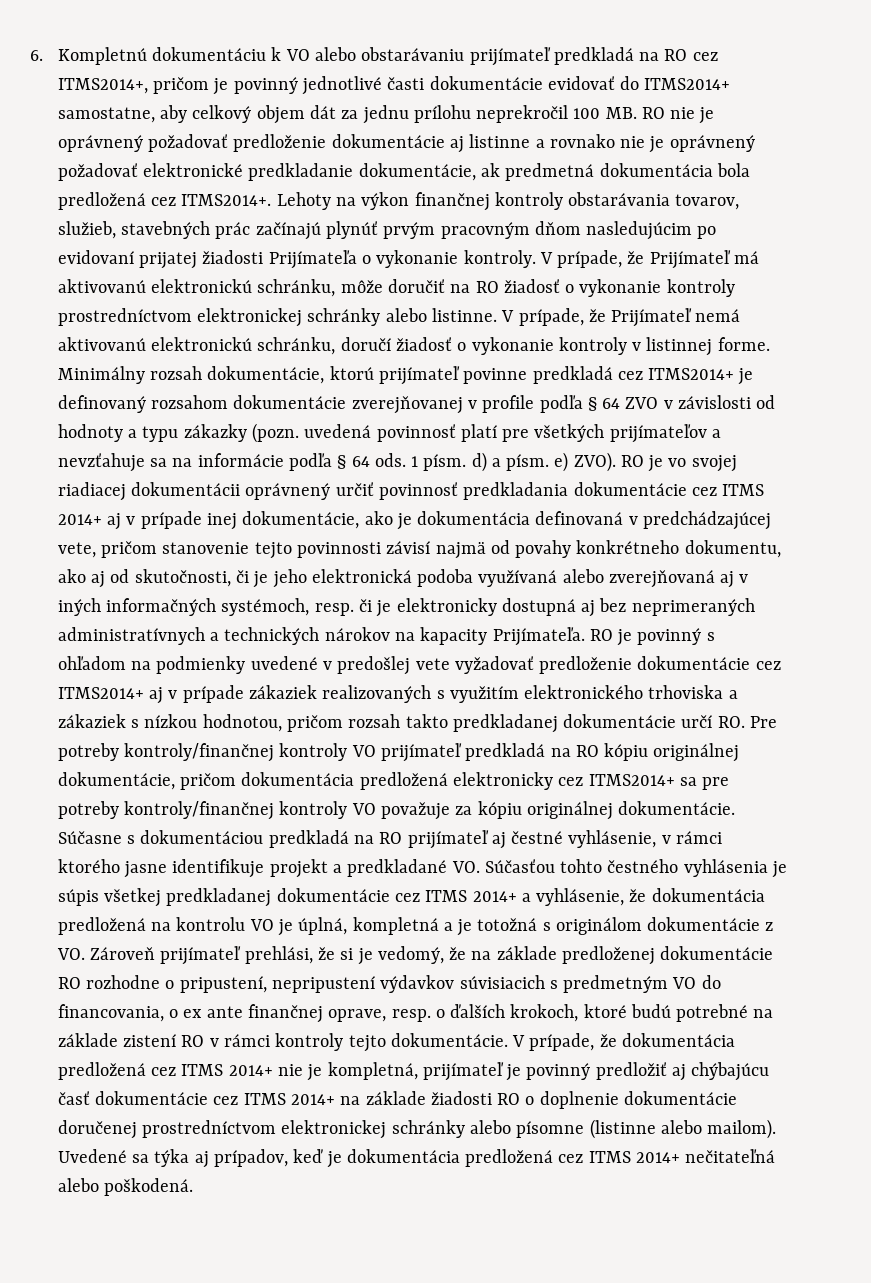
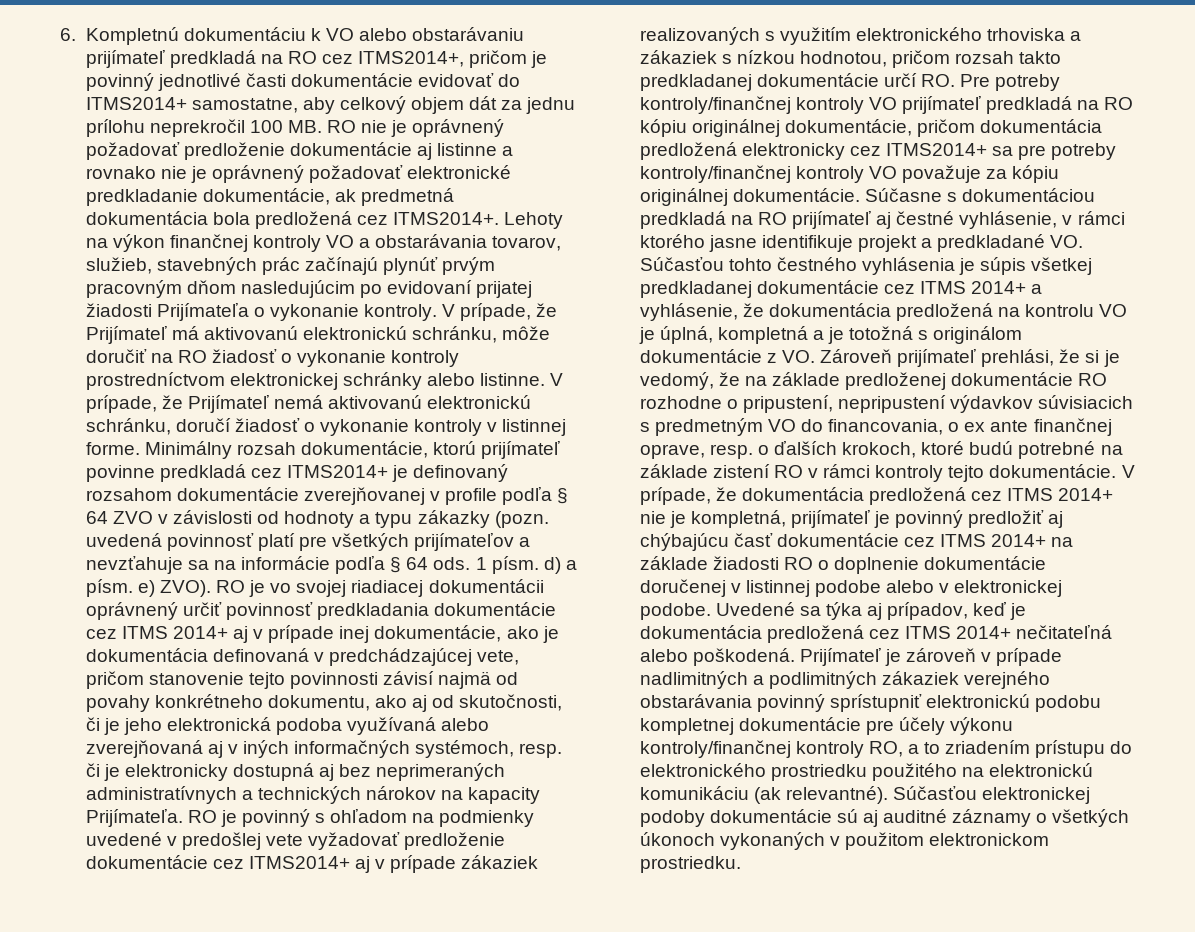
(563, 201) none -> [326,235,371,248] VO a
[142,1119,777,1139] prostredníctvom elektronickej schránky alebo písomne (listinne alebo mailom). -> [730,580,1063,597] [639,603,711,620] v listinnej podobe alebo v elektronickej podobe.
(194, 1187) none -> [799,648,1063,666] [639,671,1051,689] [639,694,1102,712] [639,717,1014,735] [639,740,1133,758] [639,763,1094,781] [639,786,1091,804] [639,809,1130,827] [639,832,1050,850] [639,856,741,873] Prijímateľ je zároveň v prípade nadlimitných a podlimitných zákaziek verejného obstarávania povinný sprístupniť elektronickú podobu kompletnej dokumentácie pre účely výkonu kontroly/finančnej kontroly RO, a to zriadením prístupu do elektronického prostriedku použitého na elektronickú komunikáciu (ak relevantné). Súčasťou elektronickej podoby dokumentácie sú aj auditné záznamy o všetkých úkonoch vykonaných v použitom elektronickom prostriedku.

